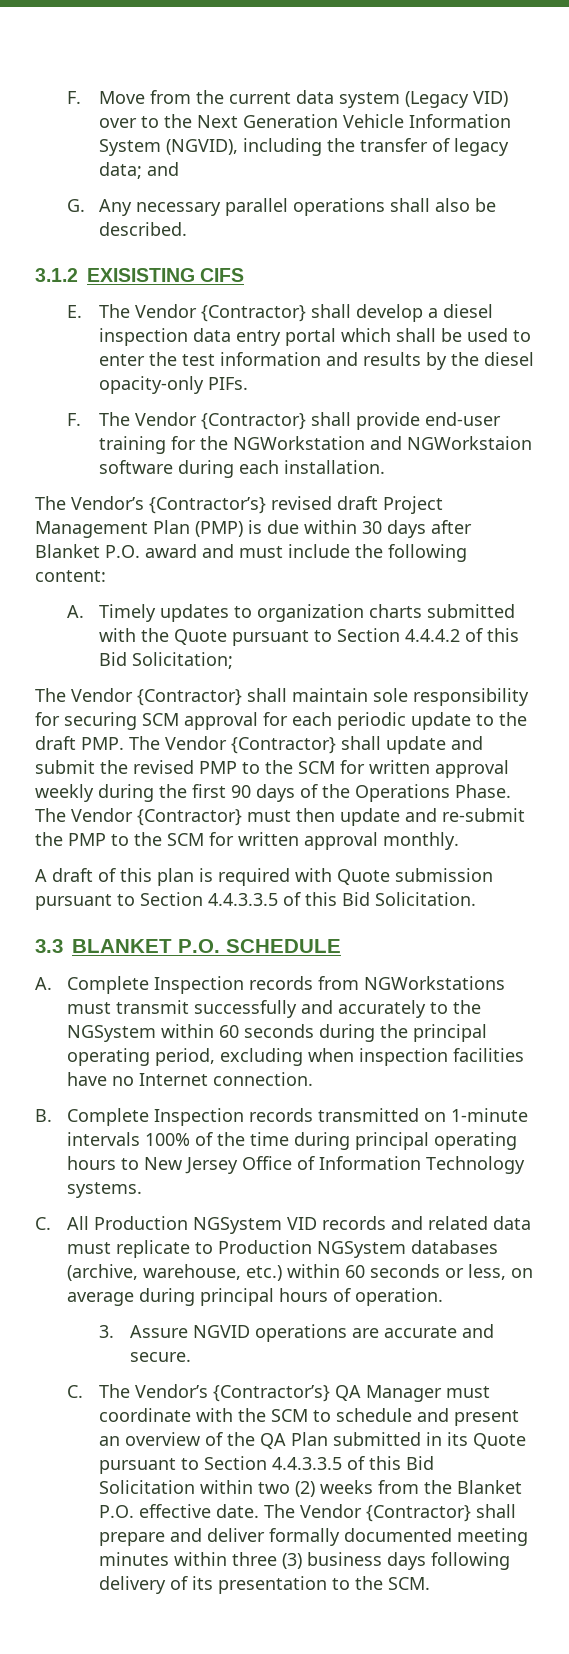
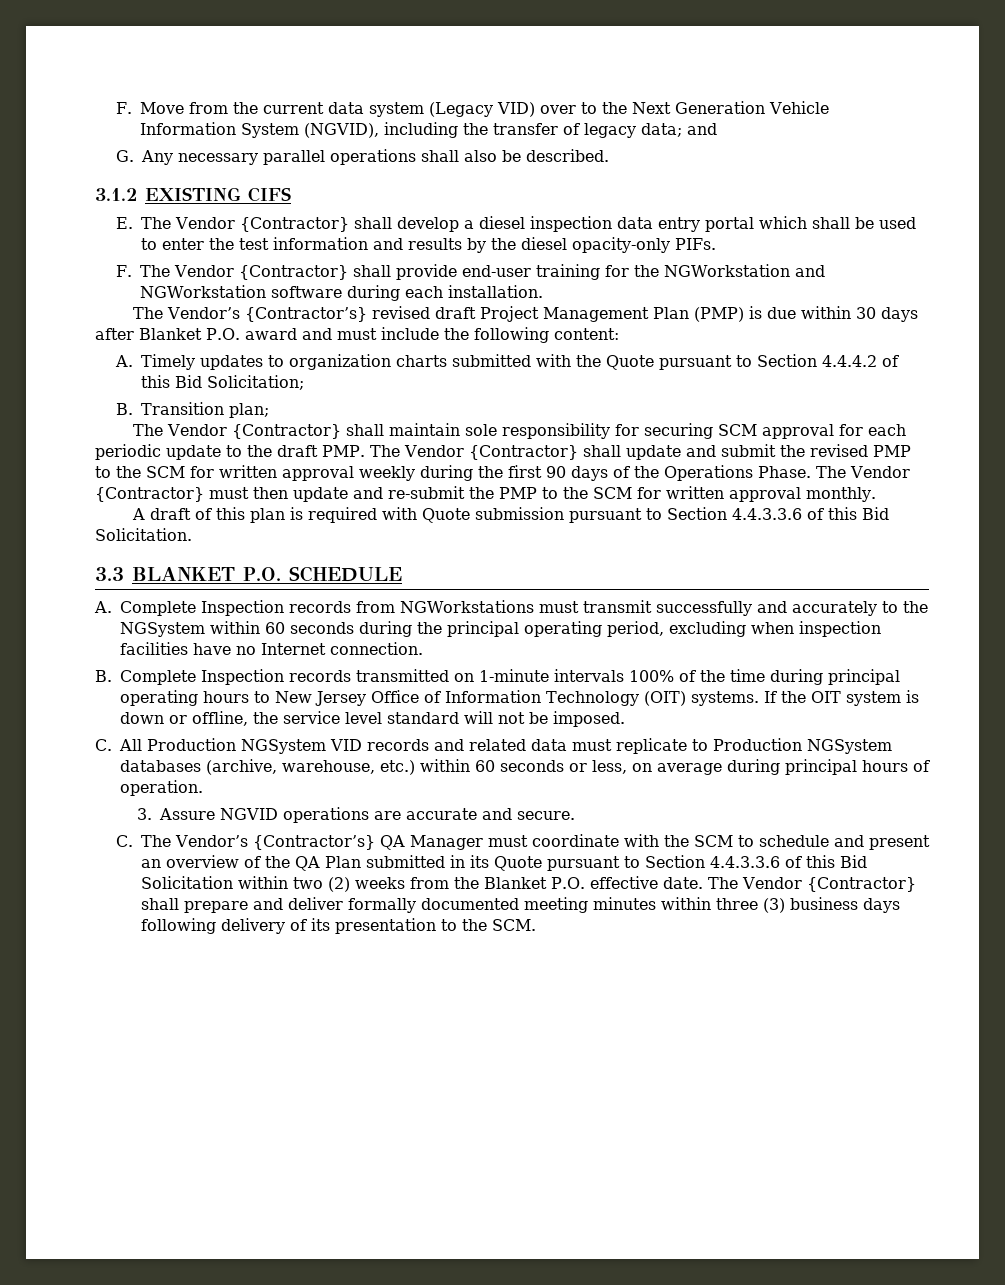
[87,268,195,282] EXISISTING -> [145,187,241,201] EXISTING
[406,436,532,450] NGWorkstaion -> [139,285,266,298] NGWorkstation
(233, 660) none -> [115,402,269,418] // B. Transition plan;
[208,893,278,906] 4.4.3.3.5 -> [731,508,802,520] 4.4.3.3.6
(525, 1165) none -> [643,691,686,706] (OIT)
(142, 1190) none -> [763,690,919,706] [120,711,625,727] If the OIT system is down or offline, the service level standard will not be imposed.
[271,1457,342,1470] 4.4.3.3.5 -> [709,856,780,868] 4.4.3.3.6

